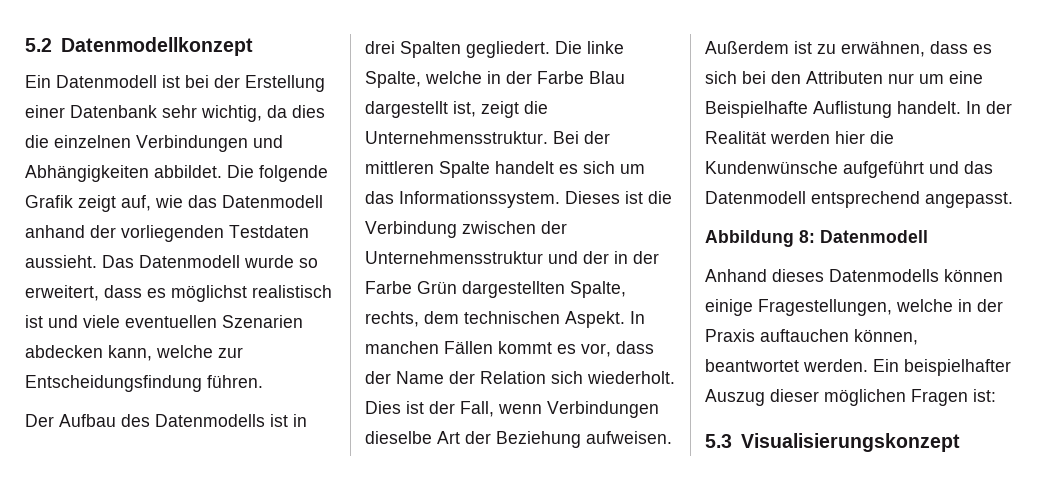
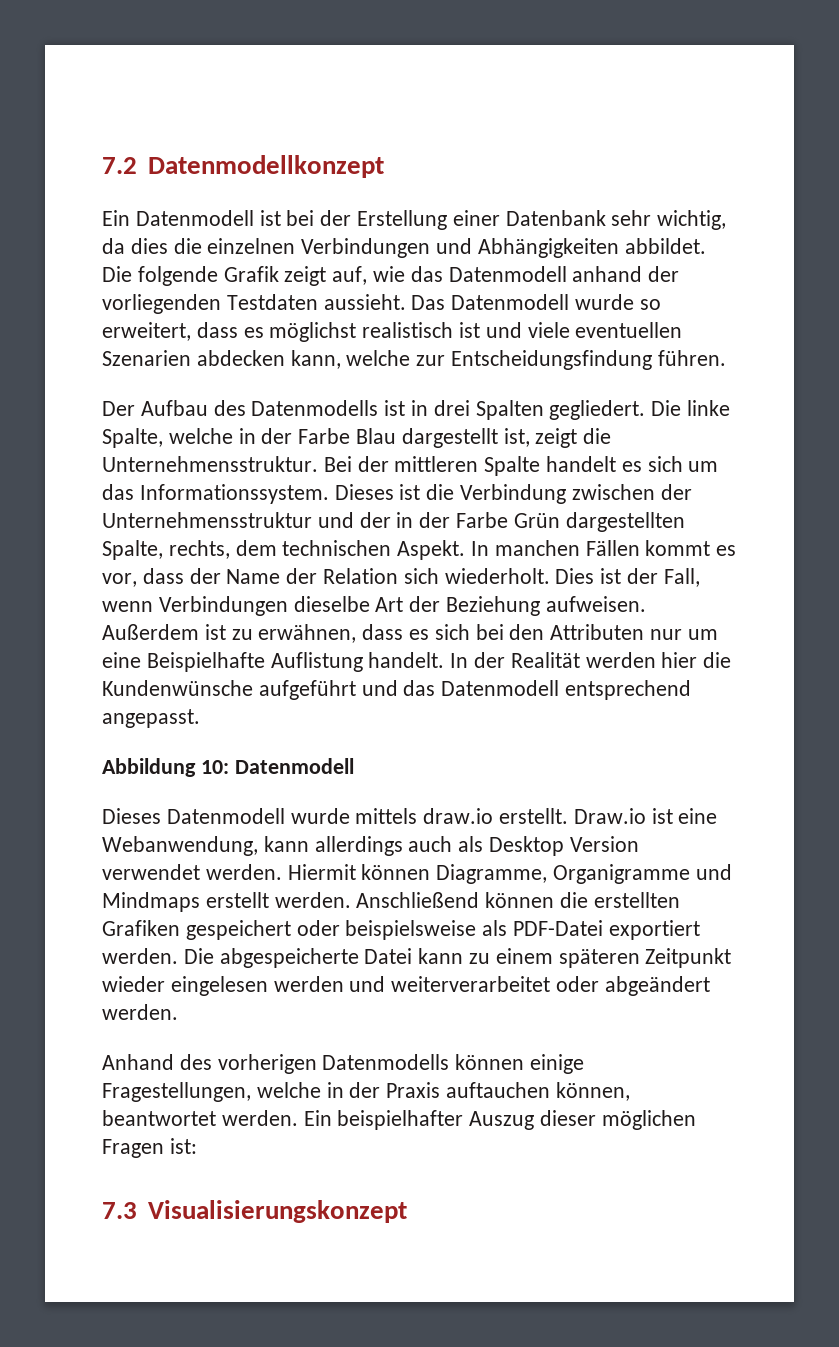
[25,38,52,52] 5.2 -> [102,157,137,174] 7.2
[799,230,928,243] 8: Datenmodell -> [200,758,354,774] [102,808,718,824] [102,836,639,856] [102,864,732,884] [102,892,680,912] [102,920,700,940] [102,948,732,968] [102,976,710,996] [102,1004,178,1020] 10: Datenmodell // Dieses Datenmodell wurde mittels draw.io erstellt. Draw.io ist eine Webanwendung, kann allerdings auch als Desktop Version verwendet werden. Hiermit können Diagramme, Organigramme und Mindmaps erstellt werden. Anschließend können die erstellten Grafiken gespeichert oder beispielsweise als PDF-Datei exportiert werden. Die abgespeicherte Datei kann zu einem späteren Zeitpunkt wieder eingelesen werden und weiterverarbeitet oder abgeändert werden.
[772,269,824,282] dieses -> [179,1054,317,1074] des vorherigen
[705,434,732,448] 5.3 -> [102,1202,137,1219] 7.3

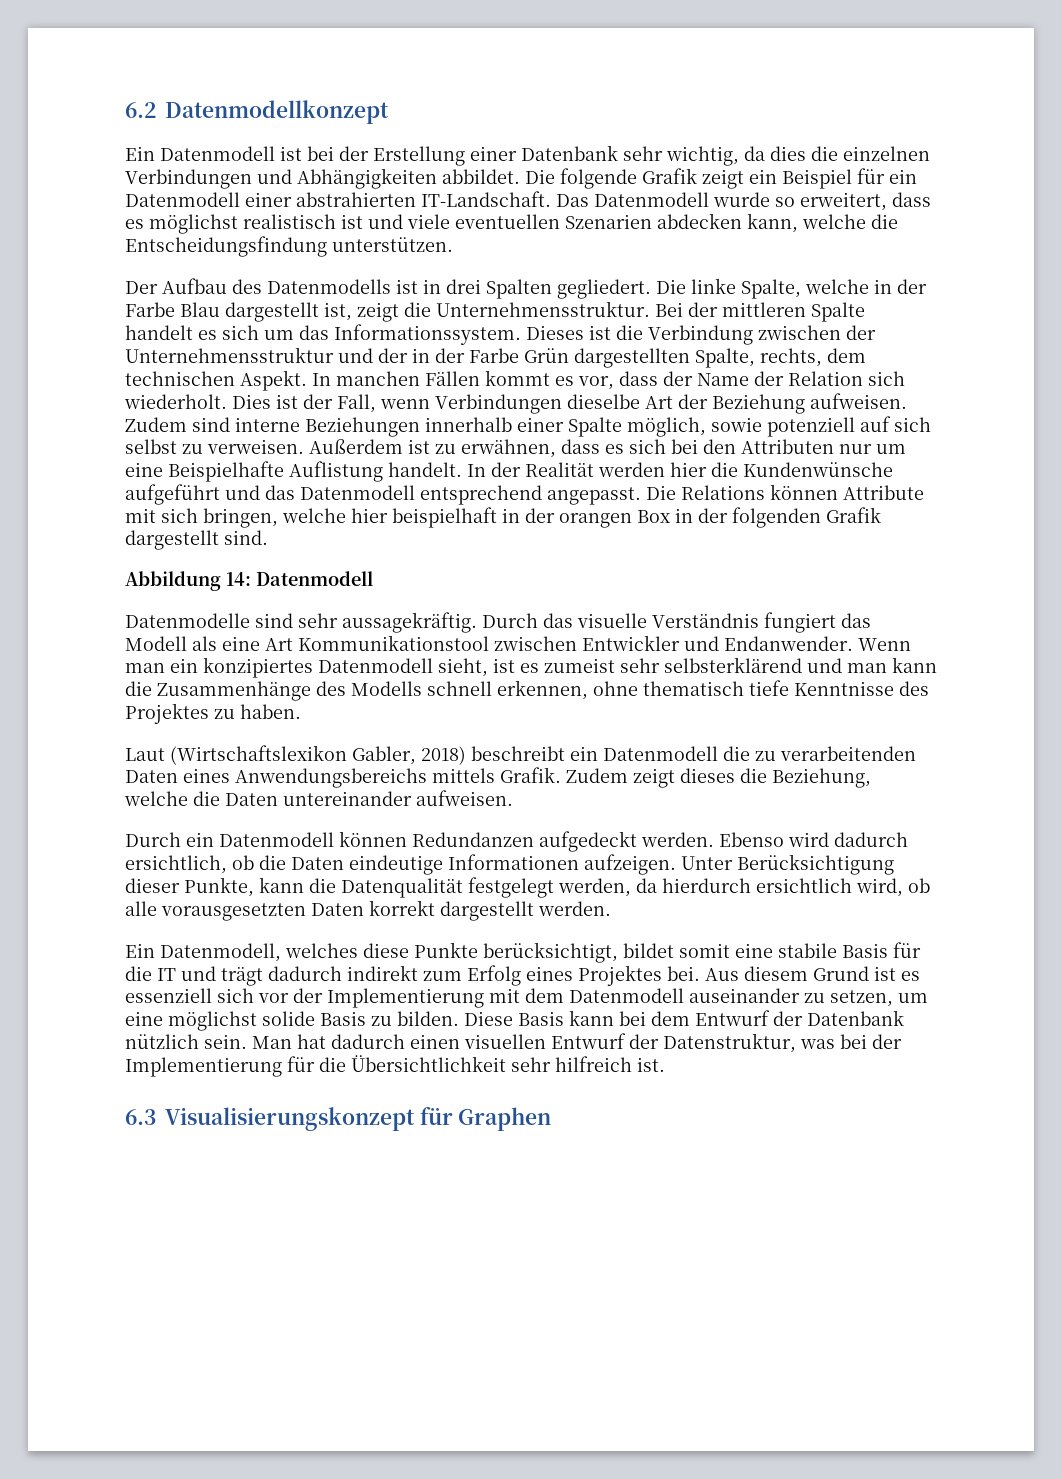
[102,157,137,174] 7.2 -> [125,102,156,118] 6.2
[332,266,680,285] [102,294,406,314] auf, wie das Datenmodell anhand der vorliegenden Testdaten aussieht. -> [749,168,917,189] [125,191,551,207] ein Beispiel für ein Datenmodell einer abstrahierten IT-Landschaft.
[416,350,726,370] zur Entscheidungsfindung führen. -> [871,214,898,229] [125,236,453,257] die Entscheidungsfindung unterstützen.
(646, 604) none -> [125,416,931,437] [125,439,304,454] Zudem sind interne Beziehungen innerhalb einer Spalte möglich, sowie potenziell auf sich selbst zu verweisen.
(200, 718) none -> [646,484,924,500] [125,507,881,528] [125,530,268,550] Die Relations können Attribute mit sich bringen, welche hier beispielhaft in der orangen Box in der folgenden Grafik dargestellt sind.
[200,760,229,774] 10: -> [226,572,251,586] 14:
[102,808,718,824] [102,836,639,856] [102,864,732,884] [102,892,680,912] [102,920,700,940] [102,948,732,968] [102,976,710,996] [102,1004,178,1020] [102,1054,585,1074] [102,1082,630,1102] [102,1110,696,1130] [102,1138,197,1158] [102,1200,407,1223] Dieses Datenmodell wurde mittels draw.io erstellt. Draw.io ist eine Webanwendung, kann allerdings auch als Desktop Version verwendet werden. Hiermit können Diagramme, Organigramme und Mindmaps erstellt werden. Anschließend können die erstellten Grafiken gespeichert oder beispielsweise als PDF-Datei exportiert werden. Die abgespeicherte Datei kann zu einem späteren Zeitpunkt wieder eingelesen werden und weiterverarbeitet oder abgeändert werden. // Anhand des vorherigen Datenmodells können einige Fragestellungen, welche in der Praxis auftauchen können, beantwortet werden. Ein beispielhafter Auszug dieser möglichen Fragen ist: // 7.3 Visualisierungskonzept -> [125,612,871,633] [125,635,911,651] [125,657,937,678] [125,680,929,701] [125,703,301,724] [125,745,916,765] [125,767,871,788] [124,790,513,806] [125,831,908,852] [125,854,894,875] [125,877,930,898] [125,900,611,921] [125,942,921,963] [125,965,920,986] [125,988,928,1008] [125,1010,904,1031] [125,1033,902,1053] [125,1055,665,1077] [125,1107,552,1131] Datenmodelle sind sehr aussagekräftig. Durch das visuelle Verständnis fungiert das Modell als eine Art Kommunikationstool zwischen Entwickler und Endanwender. Wenn man ein konzipiertes Datenmodell sieht, ist es zumeist sehr selbsterklärend und man kann die Zusammenhänge des Modells schnell erkennen, ohne thematisch tiefe Kenntnisse des Projektes zu haben. // Laut (Wirtschaftslexikon Gabler, 2018) beschreibt ein Datenmodell die zu verarbeitenden Daten eines Anwendungsbereichs mittels Grafik. Zudem zeigt dieses die Beziehung, welche die Daten untereinander aufweisen. // Durch ein Datenmodell können Redundanzen aufgedeckt werden. Ebenso wird dadurch ersichtlich, ob die Daten eindeutige Informationen aufzeigen. Unter Berücksichtigung dieser Punkte, kann die Datenqualität festgelegt werden, da hierdurch ersichtlich wird, ob alle vorausgesetzten Daten korrekt dargestellt werden. // Ein Datenmodell, welches diese Punkte berücksichtigt, bildet somit eine stabile Basis für die IT und trägt dadurch indirekt zum Erfolg eines Projektes bei. Aus diesem Grund ist es essenziell sich vor der Implementierung mit dem Datenmodell auseinander zu setzen, um eine möglichst solide Basis zu bilden. Diese Basis kann bei dem Entwurf der Datenbank nützlich sein. Man hat dadurch einen visuellen Entwurf der Datenstruktur, was bei der Implementierung für die Übersichtlichkeit sehr hilfreich ist. // 6.3 Visualisierungskonzept für Graphen

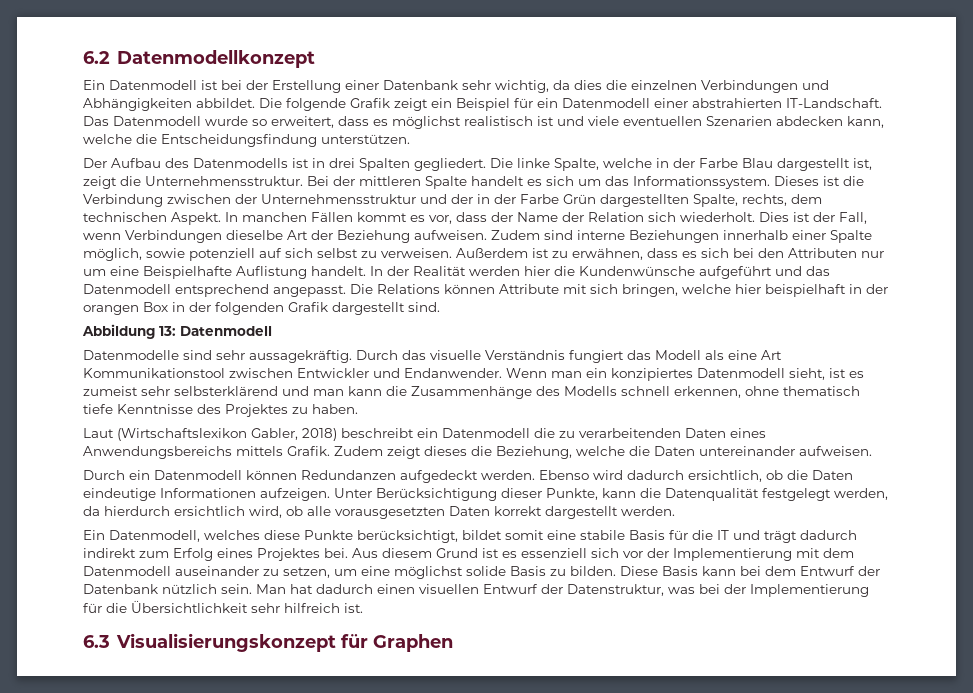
[226,572,251,586] 14: -> [159,326,176,336] 13:

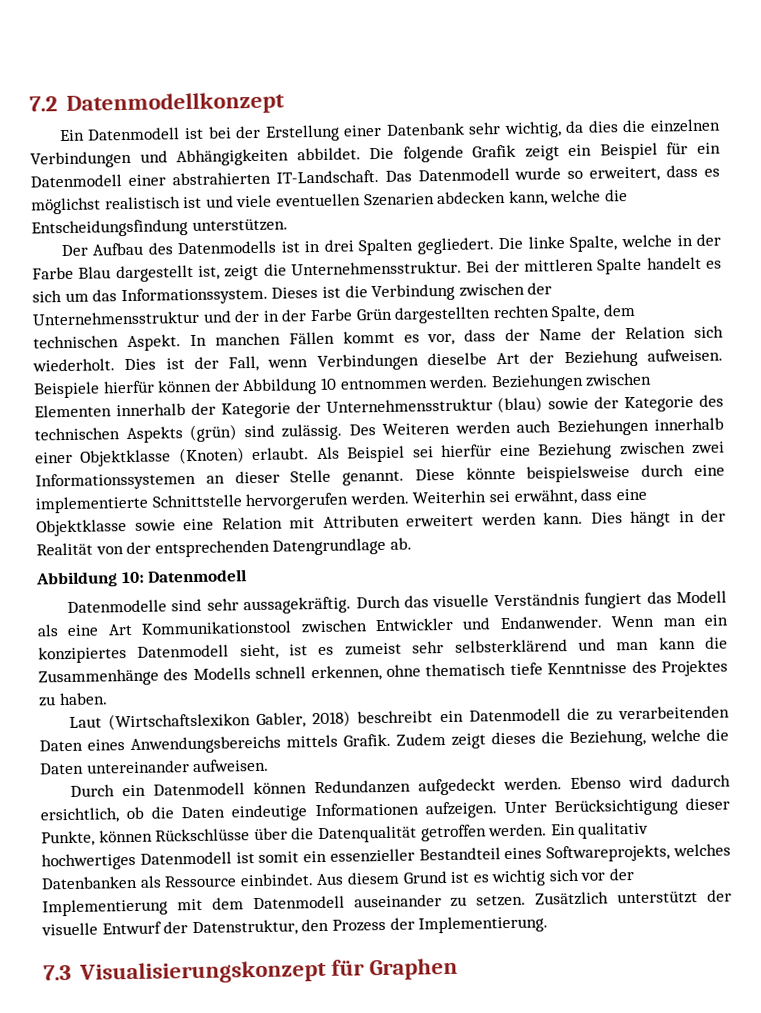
[83,51,110,64] 6.2 -> [29,96,58,112] 7.2
[693,194,787,207] Spalte, rechts, -> [492,304,601,322] rechten Spalte,
[491,230,872,243] [83,248,884,261] [83,266,830,279] [83,284,888,297] [83,302,440,315] [82,324,176,339] Zudem sind interne Beziehungen innerhalb einer Spalte möglich, sowie potenziell auf sich selbst zu verweisen. Außerdem ist zu erwähnen, dass es sich bei den Attributen nur um eine Beispielhafte Auflistung handelt. In der Realität werden hier die Kundenwünsche aufgeführt und das Datenmodell entsprechend angepasst. Die Relations können Attribute mit sich bringen, welche hier beispielhaft in der orangen Box in der folgenden Grafik dargestellt sind. // Abbildung 13: -> [33,372,653,399] [34,394,724,419] [34,417,724,444] [35,441,725,467] [35,464,725,491] [35,488,647,514] [36,509,726,537] [36,537,412,558] [36,571,145,588] Beispiele hierfür können der Abbildung 10 entnommen werden. Beziehungen zwischen Elementen innerhalb der Kategorie der Unternehmensstruktur (blau) sowie der Kategorie des technischen Aspekts (grün) sind zulässig. Des Weiteren werden auch Beziehungen innerhalb einer Objektklasse (Knoten) erlaubt. Als Beispiel sei hierfür eine Beziehung zwischen zwei Informationssystemen an dieser Stelle genannt. Diese könnte beispielsweise durch eine implementierte Schnittstelle hervorgerufen werden. Weiterhin sei erwähnt, dass eine Objektklasse sowie eine Relation mit Attributen erweitert werden kann. Dies hängt in der Realität von der entsprechenden Datengrundlage ab. // Abbildung 10:
[602,488,888,501] [83,506,675,519] [83,530,857,543] [83,548,348,561] kann die Datenqualität festgelegt werden, da hierdurch ersichtlich wird, ob alle vorausgesetzten Daten korrekt dargestellt werden. // Ein Datenmodell, welches diese Punkte berücksichtigt, bildet somit eine stabile Basis für die IT und trägt dadurch indirekt zum Erfolg eines Projektes bei. -> [98,821,650,844] [41,843,731,871] [41,873,314,890] können Rückschlüsse über die Datenqualität getroffen werden. Ein qualitativ hochwertiges Datenmodell ist somit ein essenzieller Bestandteil eines Softwareprojekts, welches Datenbanken als Ressource einbindet.
[521,548,587,558] essenziell -> [491,869,547,887] wichtig
[283,566,880,579] [83,584,869,597] [83,600,363,613] [83,635,110,648] setzen, um eine möglichst solide Basis zu bilden. Diese Basis kann bei dem Entwurf der Datenbank nützlich sein. Man hat dadurch einen visuellen Entwurf der Datenstruktur, was bei der Implementierung für die Übersichtlichkeit sehr hilfreich ist. // 6.3 -> [476,889,732,907] [41,915,549,937] [43,964,72,981] setzen. Zusätzlich unterstützt der visuelle Entwurf der Datenstruktur, den Prozess der Implementierung. // 7.3

